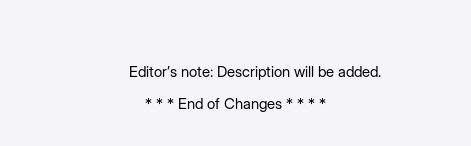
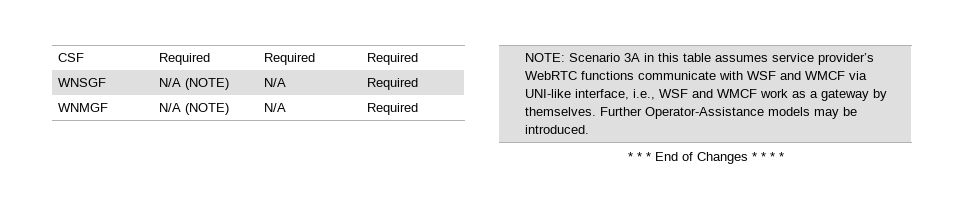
[129,66,382,80] Editor’s note: Description will be added. -> [57,53,84,62] [158,53,210,65] [263,53,315,65] [366,53,418,65] [57,78,106,87] [158,78,229,90] [263,78,286,87] [366,78,418,90] [57,103,108,112] [158,103,229,115] [263,103,286,112] [366,103,418,115] [525,53,875,65] [525,71,868,80] [525,89,888,101] [525,107,858,119] [525,125,590,134] CSF | Required | Required | Required // WNSGF | N/A (NOTE) | N/A | Required // WNMGF | N/A (NOTE) | N/A | Required // NOTE: Scenario 3A in this table assumes service provider’s WebRTC functions communicate with WSF and WMCF via UNI-like interface, i.e., WSF and WMCF work as a gateway by themselves. Further Operator-Assistance models may be introduced.

